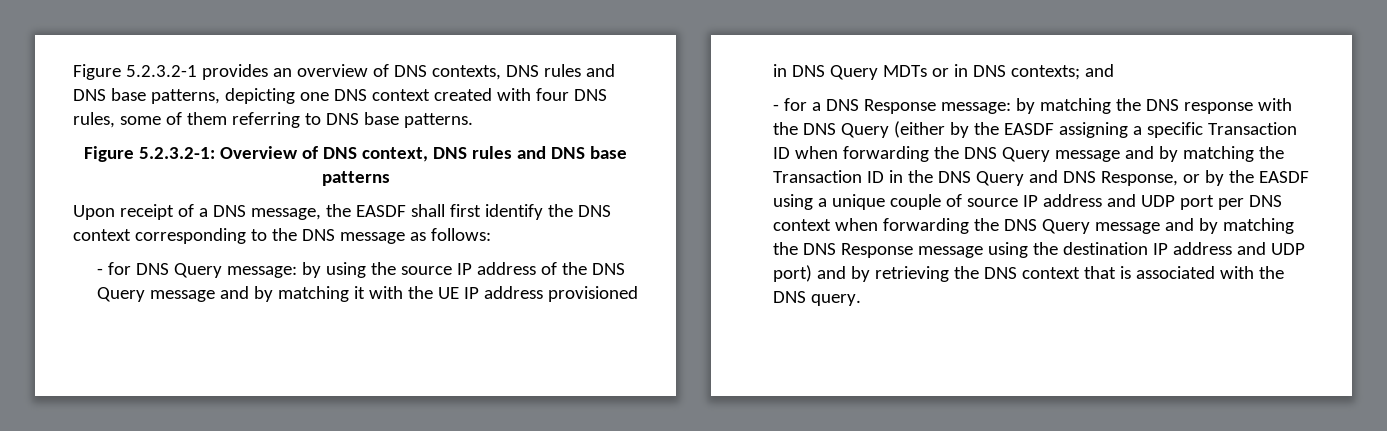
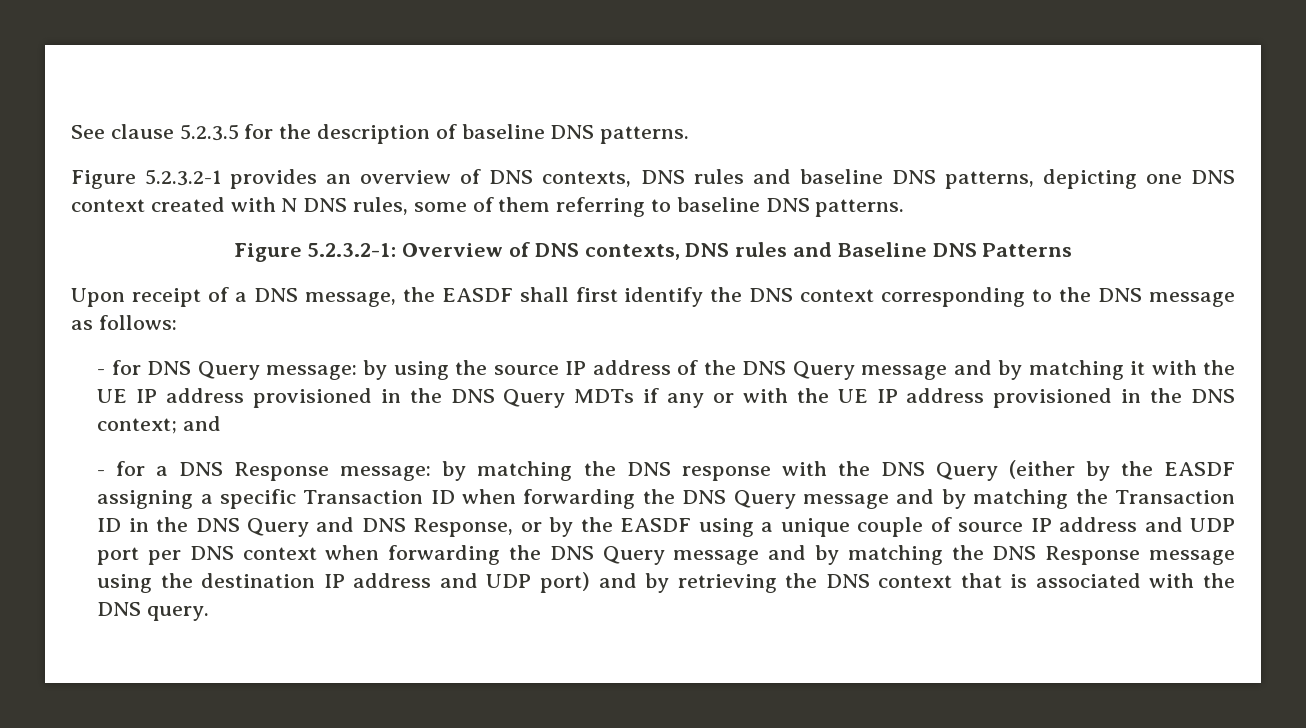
(73, 72) none -> [71,124,690,144] See clause 5.2.3.5 for the description of baseline DNS patterns. //
[73,88,146,101] DNS base -> [799,169,936,184] baseline DNS
[535,88,569,101] four -> [281,198,298,212] N
[325,112,399,125] DNS base -> [676,197,810,212] baseline DNS
[362,146,627,162] [321,171,390,186] context, DNS rules and DNS base patterns -> [584,242,1073,260] contexts, DNS rules and Baseline DNS Patterns
(787, 70) none -> [409,388,442,403] the
[931,64,1080,80] or in DNS contexts; -> [643,388,1235,408] [97,418,178,434] if any or with the UE IP address provisioned in the DNS context;

